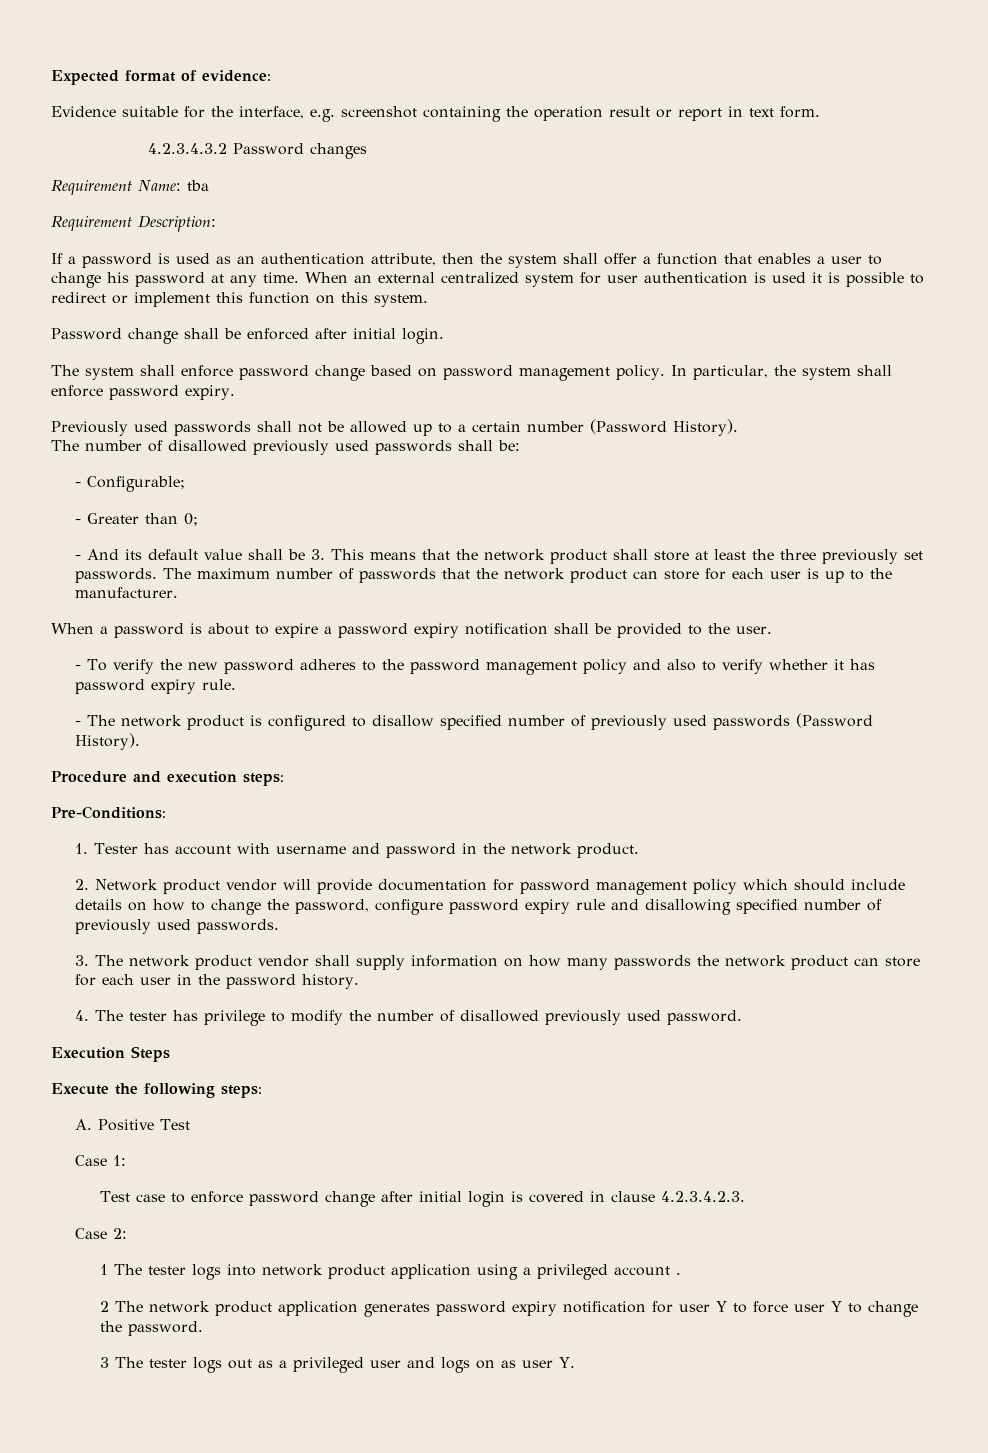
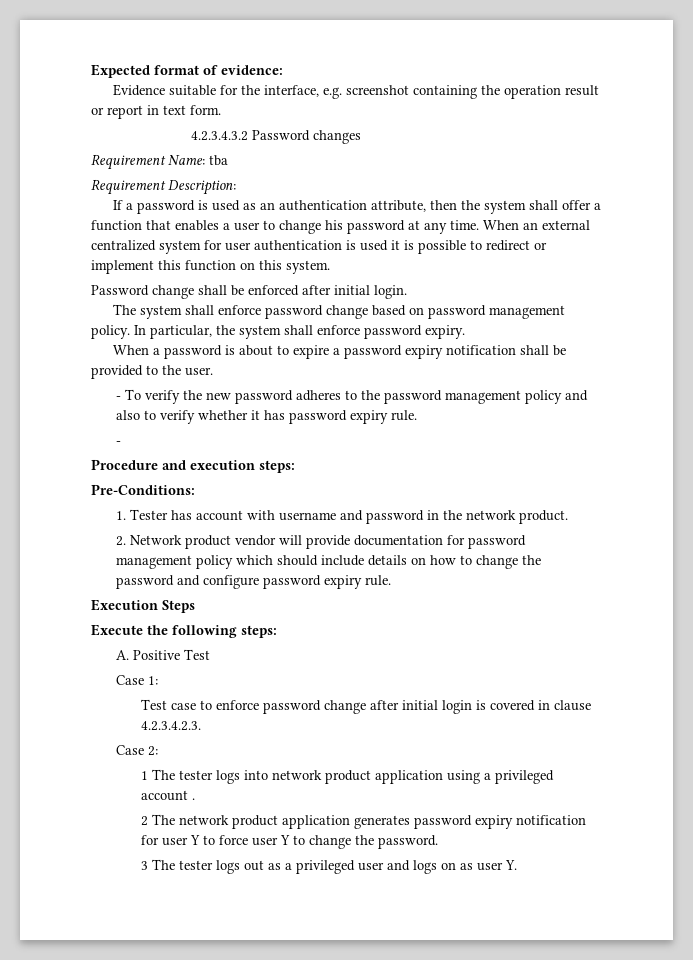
[51,419,738,436] [51,440,520,455] [75,476,186,492] [75,513,199,526] [75,549,924,564] [75,568,893,583] [75,587,179,598] // Previously used passwords shall not be allowed up to a certain number (Password History). // The number of disallowed previously used passwords shall be: // - Configurable; // - Greater than 0; // - And its default value shall be 3. This means that the network product shall store at least the three previously set passwords. The maximum number of passwords that the network product can store for each user is up to the manufacturer. -> (465, 332) none
[87,713,874,731] [75,733,141,750] The network product is configured to disallow specified number of previously used passwords (Password History). -> (122, 443) none
[295,899,370,914] password, -> [116,575,201,589] password and
[576,899,883,915] [75,919,280,934] [75,955,921,970] [75,974,360,989] [75,1010,743,1026] rule and disallowing specified number of previously used passwords. // 3. The network product vendor shall supply information on how many passwords the network product can store for each user in the password history. // 4. The tester has privilege to modify the number of disallowed previously used password. -> [365,575,392,586] rule.

